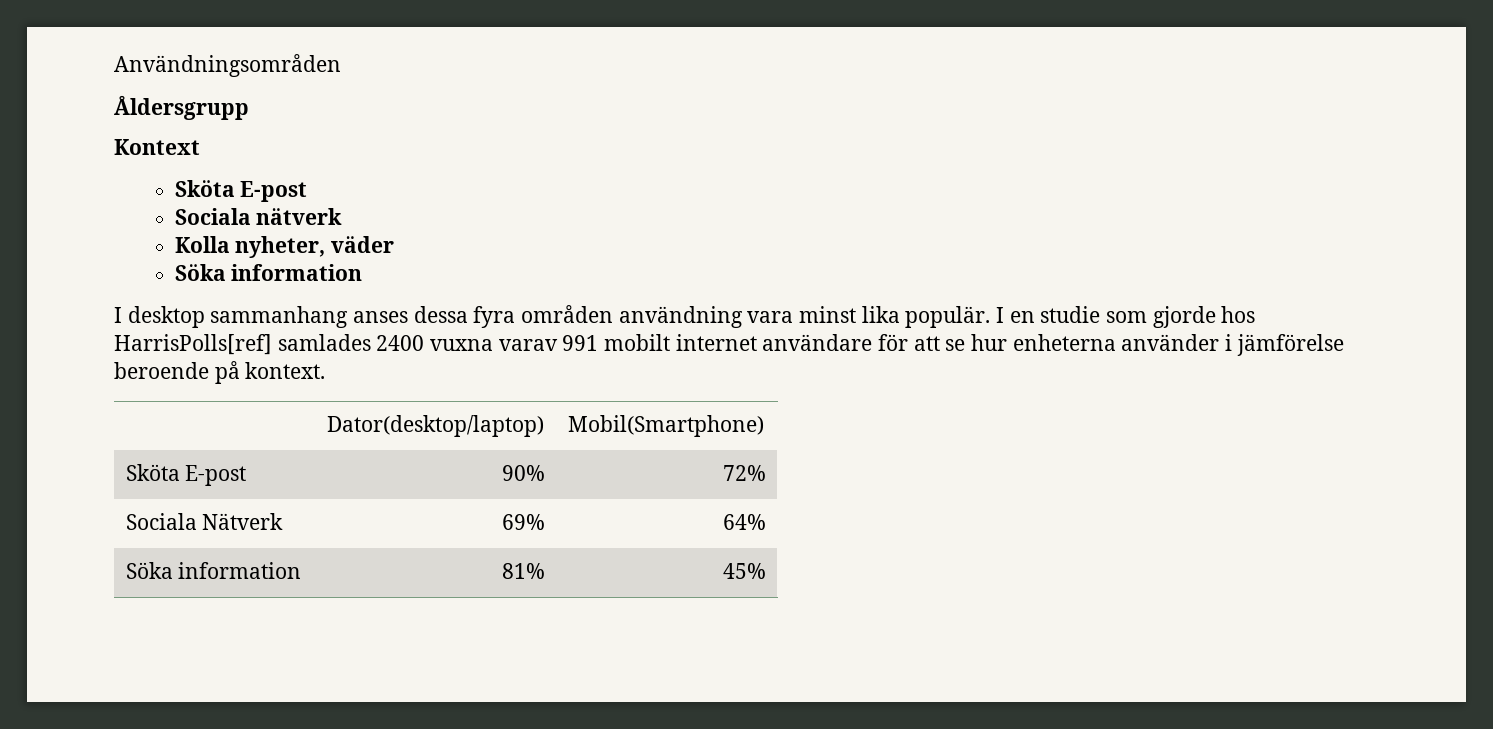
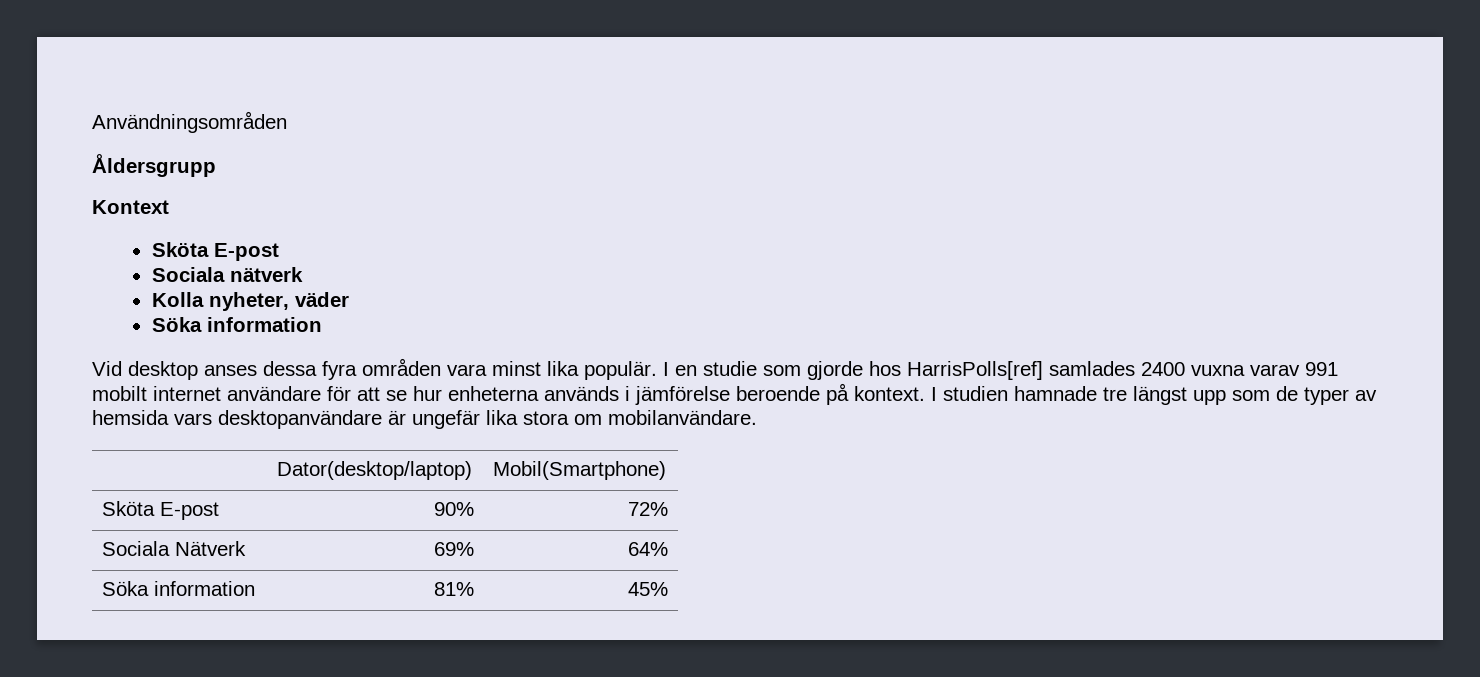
[114,306,349,328] I desktop sammanhang -> [92,361,198,380] Vid desktop
[618,306,743,328] användning -> (441, 367) none
[1121,334,1220,351] använder -> [544,386,619,401] används
(326, 370) none -> [931,386,1377,405] [92,410,757,429] I studien hamnade tre längst upp som de typer av hemsida vars desktopanvändare är ungefär lika stora om mobilanvändare.

